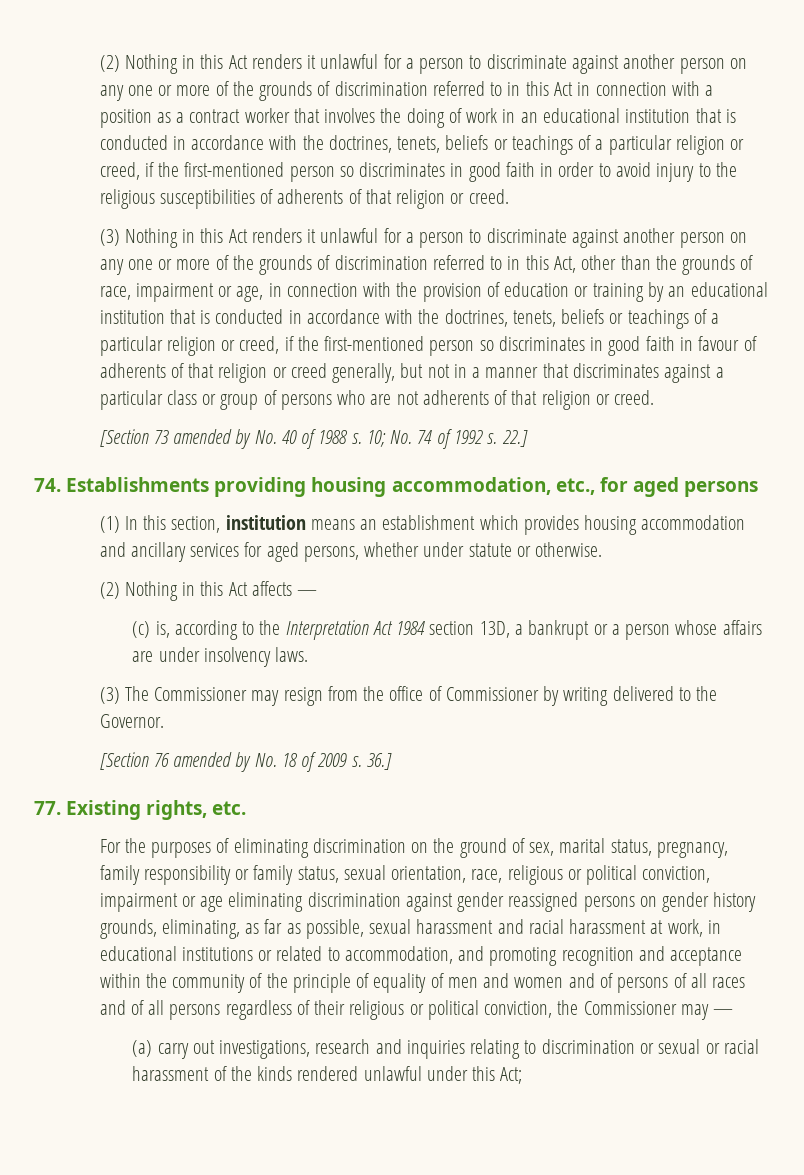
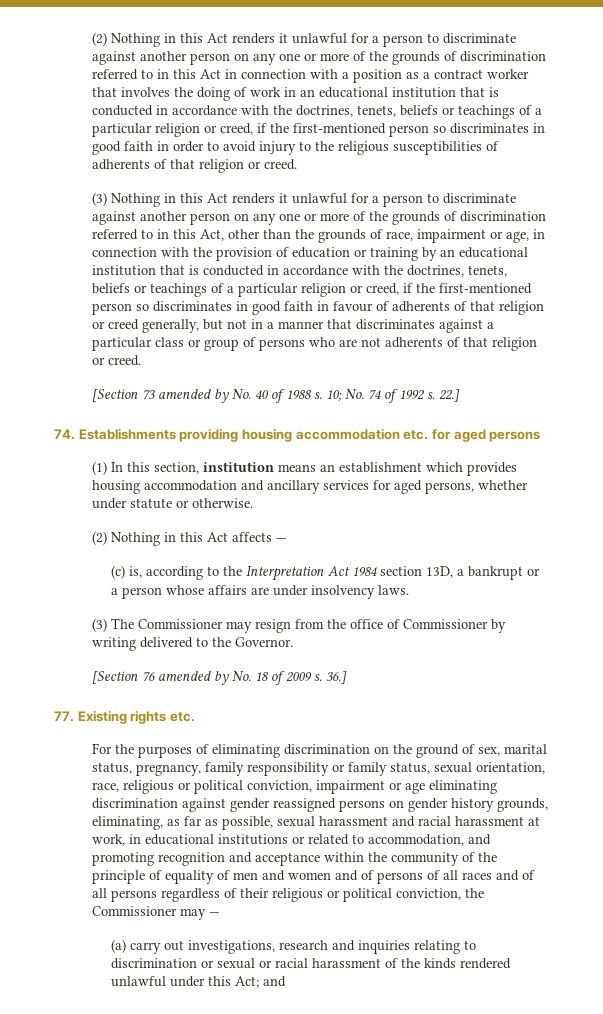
[391,477,595,495] accommodation, etc., -> [295,428,429,440] accommodation etc.
[146,800,208,820] rights, -> [130,710,167,724] rights
(523, 1075) none -> [263,976,287,987] and

